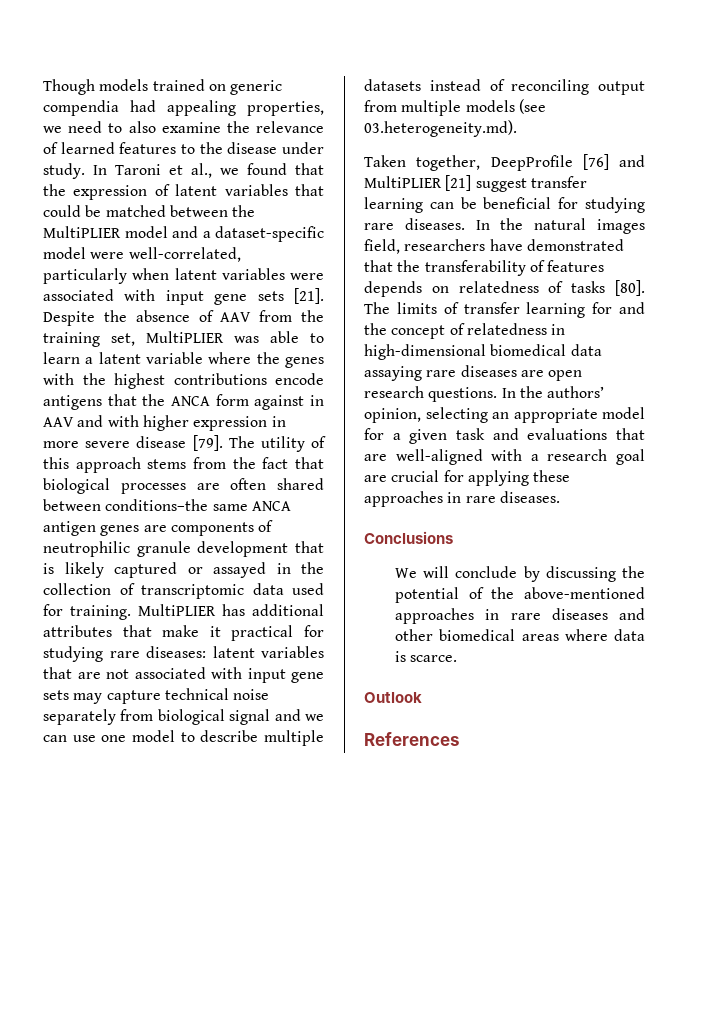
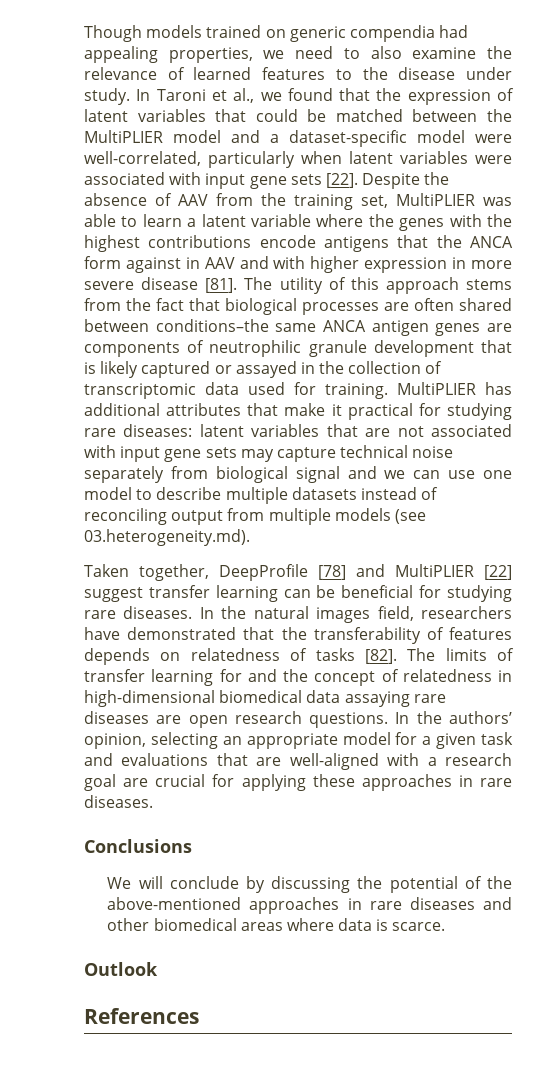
[294,288,324,304] [21]. -> [325,173,358,188] [22].
[192,435,223,451] [79]. -> [205,278,238,293] [81].
[582,154,609,170] [76] -> [317,565,346,580] [78]
[445,175,472,191] [21] -> [484,565,512,580] [22]
[615,280,645,296] [80]. -> [364,649,397,664] [82].

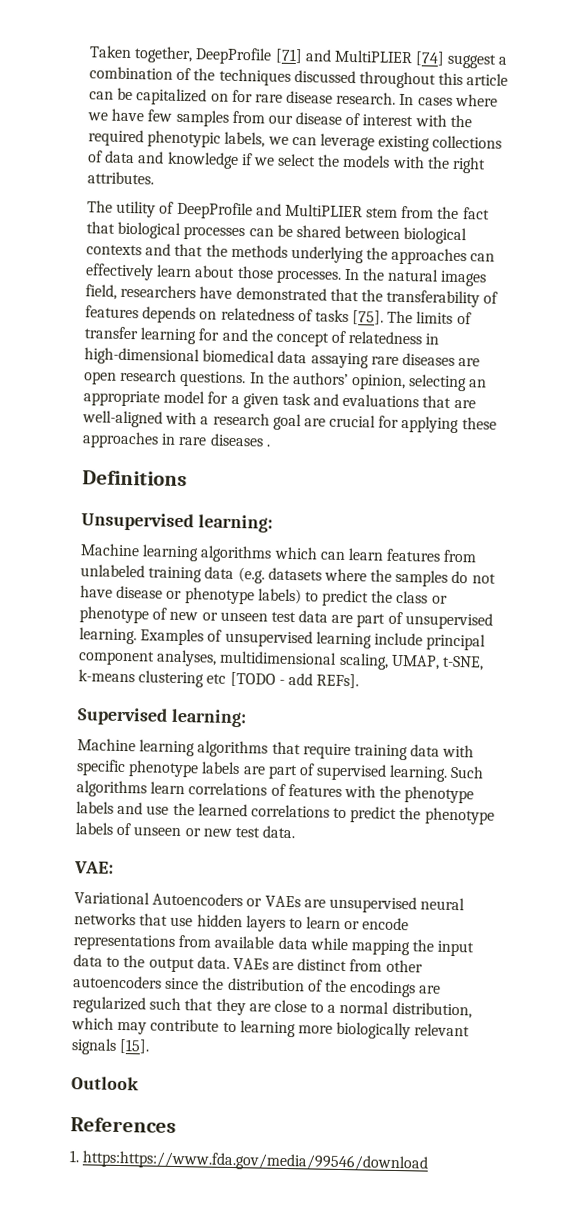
[84,25,469,42] [84,46,512,63] [84,67,512,80] [84,88,514,105] [84,109,512,122] [84,130,512,147] [84,151,512,168] [84,172,450,189] [84,193,512,210] [84,214,512,231] [84,235,513,252] [84,256,512,273] [84,277,512,294] Though models trained on generic compendia had appealing properties, we need to also examine the relevance of learned features to the disease under study. In Taroni et al., we found that the expression of latent variables that could be matched between the MultiPLIER model and a dataset-specific model were well-correlated, particularly when latent variables were associated with input gene sets [22]. Despite the absence of AAV from the training set, MultiPLIER was able to learn a latent variable where the genes with the highest contributions encode antigens that the ANCA form against in AAV and with higher expression in more severe disease [81]. The utility of this approach stems -> [89,45,508,69] [89,66,509,89] [89,87,498,107] [87,108,472,128] [88,129,503,152] [88,150,487,174] [87,171,154,185] [87,200,399,220] Taken together, DeepProfile [71] and MultiPLIER [74] suggest a combination of the techniques discussed throughout this article can be capitalized on for rare disease research. In cases where we have few samples from our disease of interest with the required phenotypic labels, we can leverage existing collections of data and knowledge if we select the models with the right attributes. // The utility of DeepProfile and MultiPLIER stem
[384,298,512,311] [84,319,512,336] [84,340,512,357] [84,361,443,378] [84,382,512,399] [84,403,512,420] [84,424,512,437] [84,445,454,462] [84,466,512,483] [84,487,439,504] [84,508,426,525] [84,529,250,546] [84,564,512,581] [84,585,512,602] [84,606,193,619] are often shared between conditions–the same ANCA antigen genes are components of neutrophilic granule development that is likely captured or assayed in the collection of transcriptomic data used for training. MultiPLIER has additional attributes that make it practical for studying rare diseases: latent variables that are not associated with input gene sets may capture technical noise separately from biological signal and we can use one model to describe multiple datasets instead of reconciling output from multiple models (see 03.heterogeneity.md). // Taken together, DeepProfile [78] and MultiPLIER [22] suggest transfer learning can be beneficial for studying rare diseases. -> [248,224,468,245] [86,243,496,266] [85,263,342,284] can be shared between biological contexts and that the methods underlying the approaches can effectively learn about those processes.
[364,649,397,664] [82]. -> [352,310,385,325] [75].
[84,795,153,808] [84,839,192,853] [107,876,512,893] [107,897,512,914] [107,918,446,931] diseases. // Conclusions // We will conclude by discussing the potential of the above-mentioned approaches in rare diseases and other biomedical areas where data is scarce. -> [209,433,270,447] [82,470,187,487] [81,512,273,533] [80,543,478,563] [80,564,496,587] [80,585,448,607] [79,606,493,630] [79,627,487,651] [78,649,484,671] [78,669,360,689] [77,707,247,728] [77,738,475,761] [76,759,485,782] [76,780,475,804] [76,801,495,825] [75,822,296,839] [74,861,114,874] [74,891,466,914] [74,912,410,932] [73,934,475,957] [73,954,423,973] [73,975,442,998] [72,996,472,1019] [71,1017,471,1040] [71,1038,151,1055] diseases . // Definitions // Unsupervised learning: // Machine learning algorithms which can learn features from unlabeled training data (e.g. datasets where the samples do not have disease or phenotype labels) to predict the class or phenotype of new or unseen test data are part of unsupervised learning. Examples of unsupervised learning include principal component analyses, multidimensional scaling, UMAP, t-SNE, k-means clustering etc [TODO - add REFs]. // Supervised learning: // Machine learning algorithms that require training data with specific phenotype labels are part of supervised learning. Such algorithms learn correlations of features with the phenotype labels and use the learned correlations to predict the phenotype labels of unseen or new test data. // VAE: // Variational Autoencoders or VAEs are unsupervised neural networks that use hidden layers to learn or encode representations from available data while mapping the input data to the output data. VAEs are distinct from other autoencoders since the distribution of the encodings are regularized such that they are close to a normal distribution, which may contribute to learning more biologically relevant signals [15].
(199, 1016) none -> [69,1150,430,1173] // 1. https:https://www.fda.gov/media/99546/download

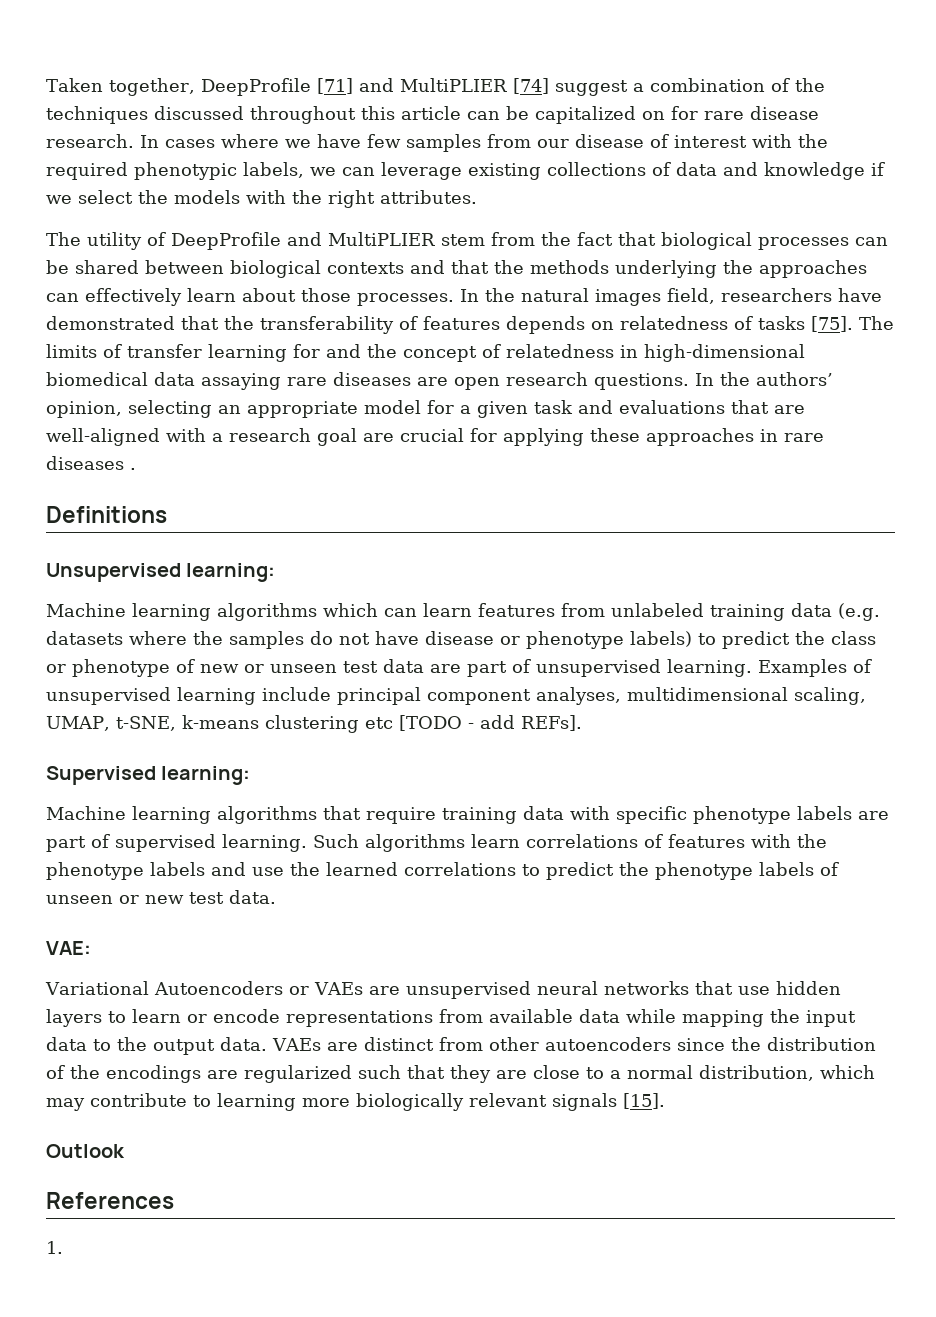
[82,1150,430,1173] https:https://www.fda.gov/media/99546/download -> (63, 1247) none

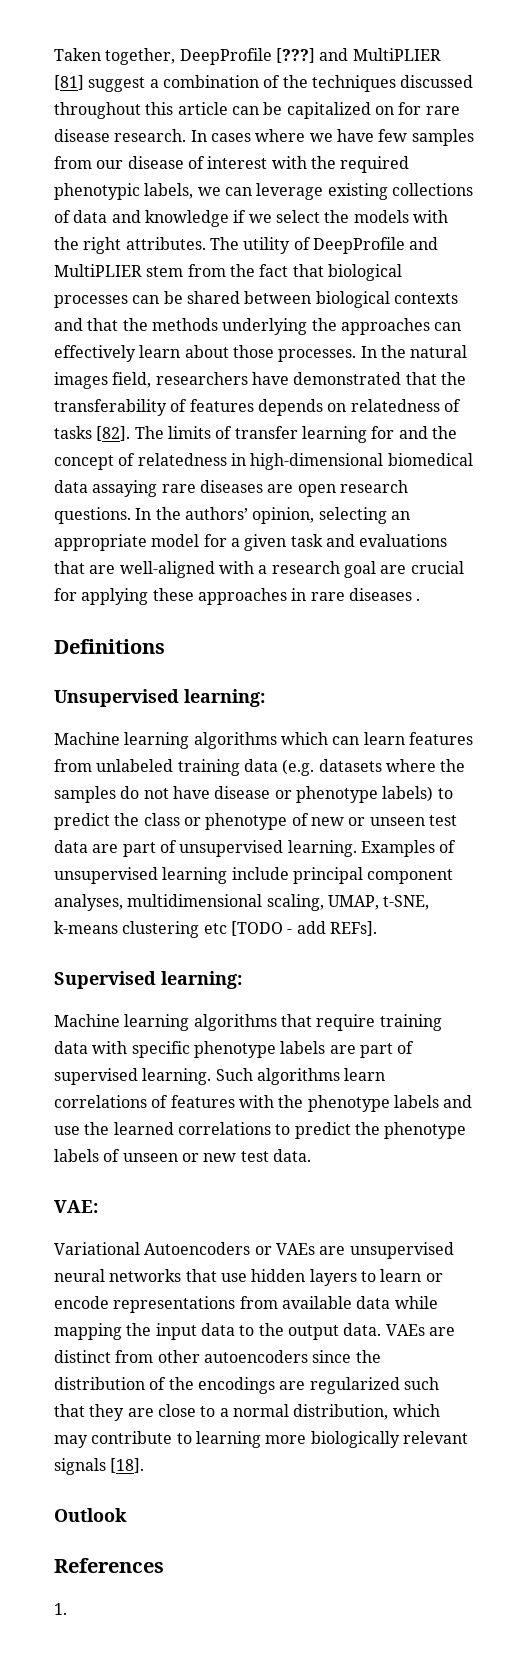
[316,78,549,94] [71] and MultiPLIER [74] -> [275,48,441,63] [54,75,84,90] [???] and MultiPLIER [81]
(477, 197) // -> (206, 243) none
[811,316,853,332] [75]. -> [96,426,131,441] [82].
[623,1093,665,1109] [15]. -> [110,1458,145,1473] [18].

